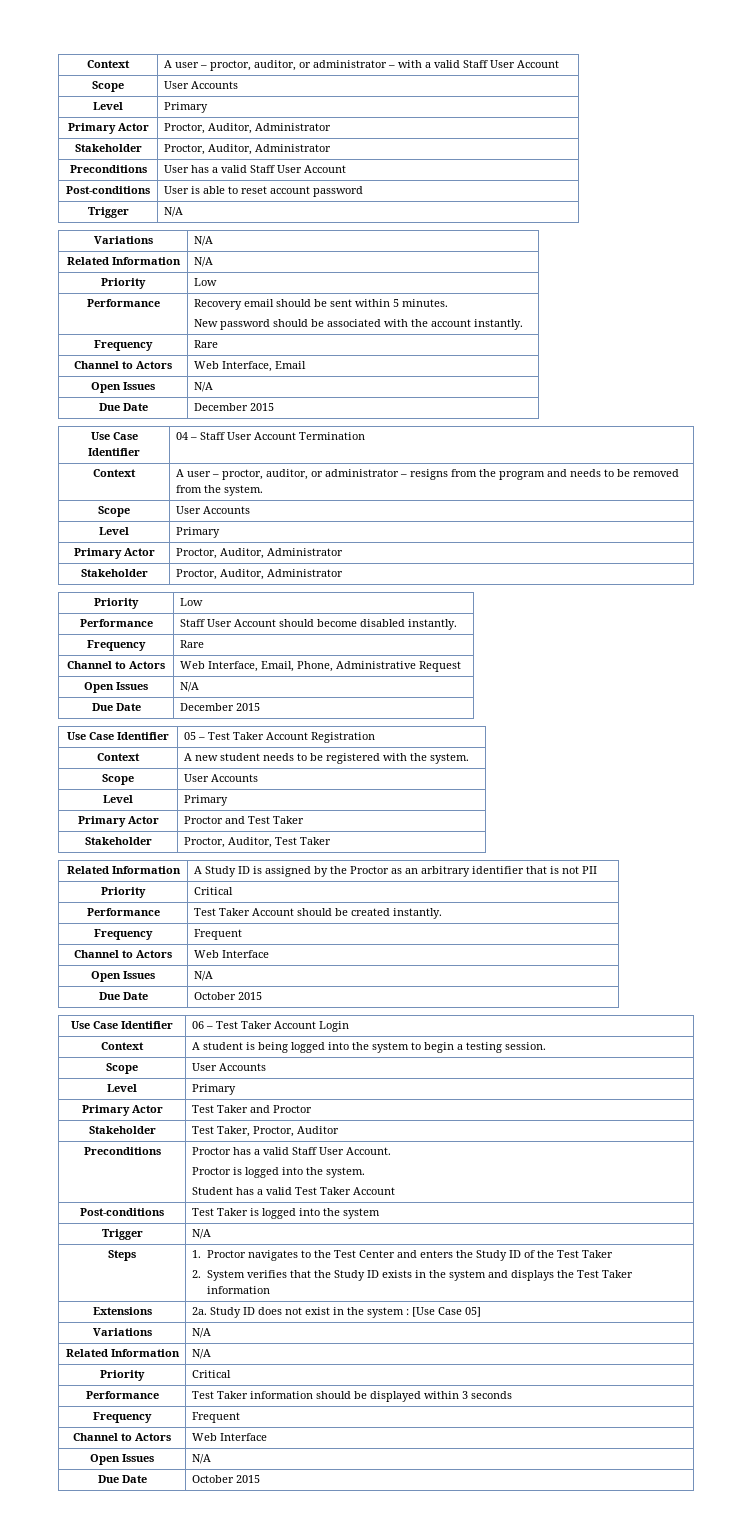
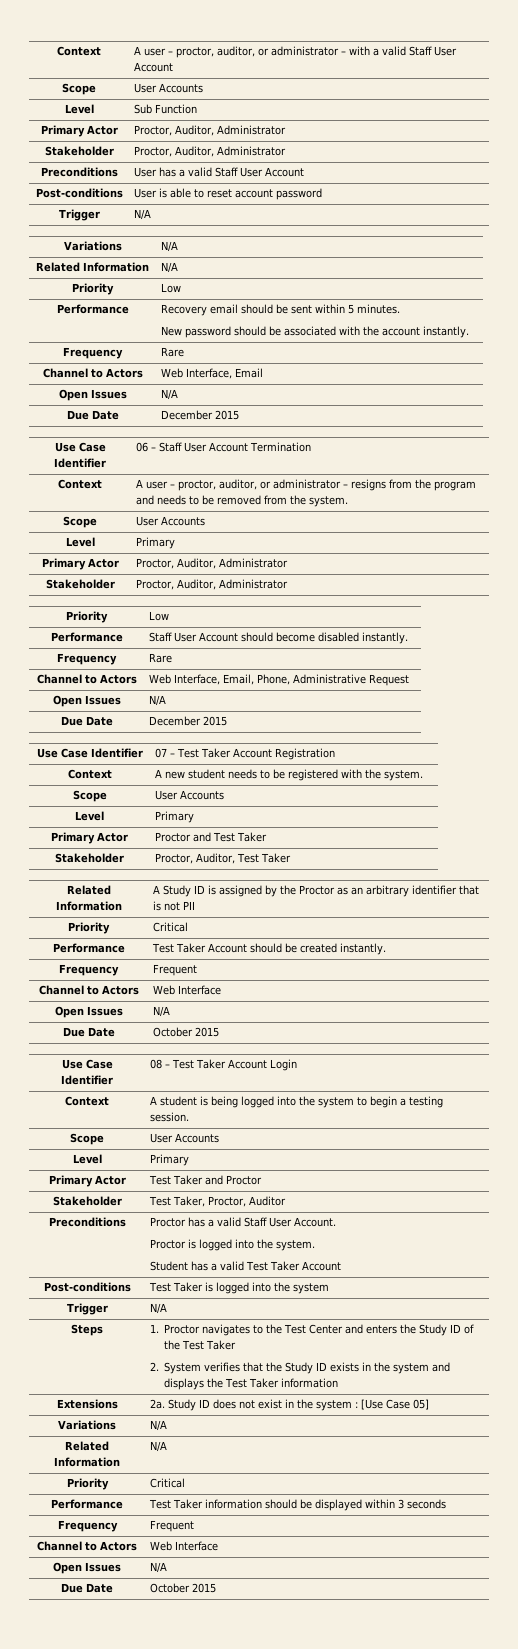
[164,102,209,113] Primary -> [133,104,197,114] Sub Function
[176,432,189,440] 04 -> [135,442,148,452] 06
[184,732,197,740] 05 -> [154,748,167,758] 07
[192,1021,205,1029] 06 -> [149,1059,162,1069] 08

